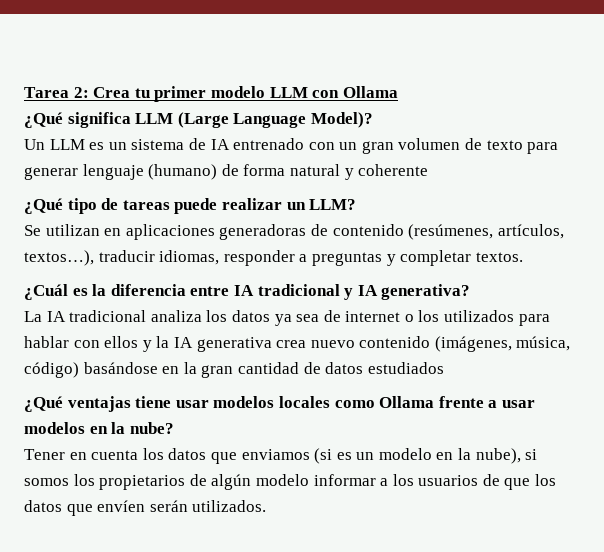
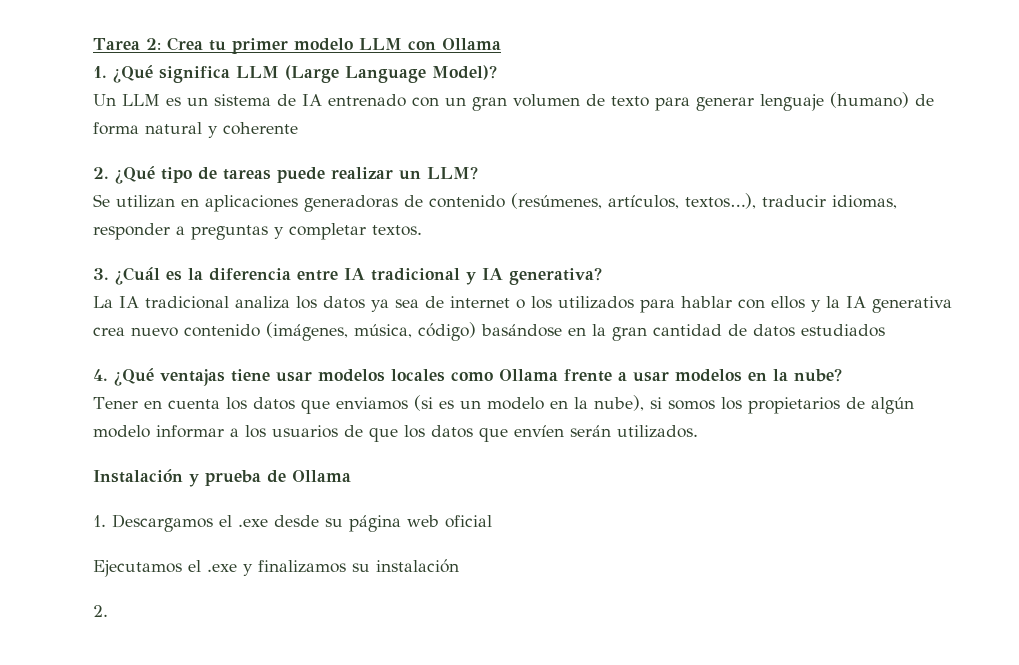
(398, 92) none -> [93,66,107,78] 1.
(429, 170) none -> [93,167,109,179] 2.
(523, 257) none -> [93,268,109,280] 3.
(444, 368) none -> [93,369,108,381] 4.
(267, 506) none -> [93,469,351,487] [93,514,492,532] [93,559,459,577] [93,605,108,617] // Instalación y prueba de Ollama // 1. Descargamos el .exe desde su página web oficial // Ejecutamos el .exe y finalizamos su instalación // 2.

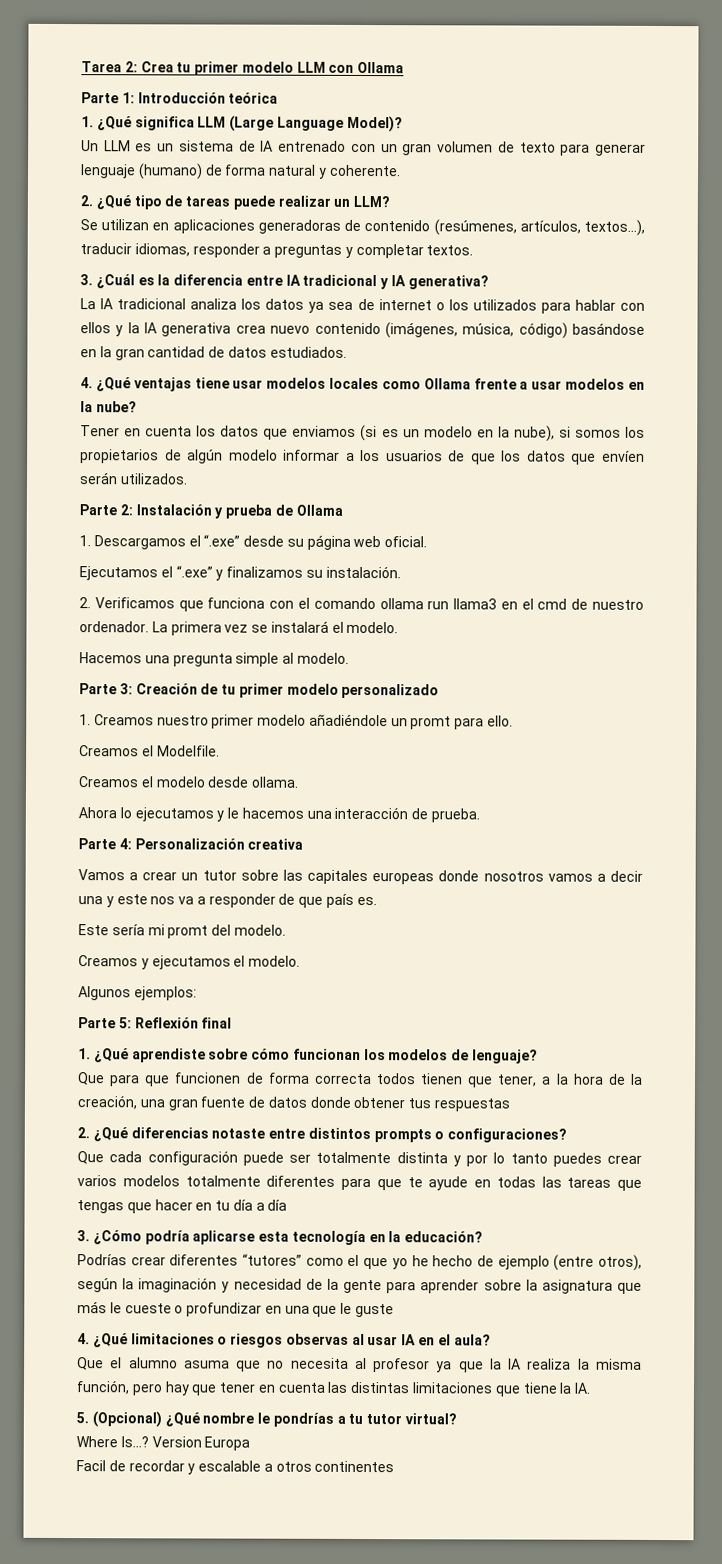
(501, 44) none -> [81,92,279,104] // Parte 1: Introducción teórica
[223,122,298,135] coherente -> [329,164,401,177] coherente.
[801,324,885,337] estudiados -> [269,346,347,358] estudiados.
(698, 431) none -> [79,504,133,516] Parte 2:
[238,519,268,527] .exe -> [203,534,241,547] “.exe”
[445,515,492,528] oficial -> [384,536,428,548] oficial.
[207,564,237,572] .exe -> [175,565,213,578] “.exe”
[376,559,459,573] [93,605,108,617] instalación // 2. -> [325,565,401,579] [79,597,644,612] [79,620,399,636] [79,652,349,667] [79,683,440,699] [79,713,514,730] [79,745,220,757] [78,776,300,788] [78,806,481,823] [78,838,304,850] [78,869,643,885] [78,893,377,908] [78,924,286,939] [78,955,301,970] [78,986,197,1001] [78,1017,233,1029] [78,1048,539,1064] [77,1072,643,1088] [77,1095,511,1112] [77,1127,568,1143] [77,1150,642,1167] [77,1175,642,1191] [77,1199,288,1214] [77,1230,484,1246] [77,1253,642,1271] [77,1277,642,1294] [77,1301,395,1318] [77,1333,491,1348] [77,1357,642,1373] [76,1380,592,1397] [76,1411,458,1428] [76,1436,251,1451] [76,1460,395,1475] instalación. // 2. Verificamos que funciona con el comando ollama run llama3 en el cmd de nuestro ordenador. La primera vez se instalará el modelo. // Hacemos una pregunta simple al modelo. // Parte 3: Creación de tu primer modelo personalizado // 1. Creamos nuestro primer modelo añadiéndole un promt para ello. // Creamos el Modelfile. // Creamos el modelo desde ollama. // Ahora lo ejecutamos y le hacemos una interacción de prueba. // Parte 4: Personalización creativa // Vamos a crear un tutor sobre las capitales europeas donde nosotros vamos a decir una y este nos va a responder de que país es. // Este sería mi promt del modelo. // Creamos y ejecutamos el modelo. // Algunos ejemplos: // Parte 5: Reflexión final // 1. ¿Qué aprendiste sobre cómo funcionan los modelos de lenguaje? // Que para que funcionen de forma correcta todos tienen que tener, a la hora de la creación, una gran fuente de datos donde obtener tus respuestas // 2. ¿Qué diferencias notaste entre distintos prompts o configuraciones? // Que cada configuración puede ser totalmente distinta y por lo tanto puedes crear varios modelos totalmente diferentes para que te ayude en todas las tareas que tengas que hacer en tu día a día // 3. ¿Cómo podría aplicarse esta tecnología en la educación? // Podrías crear diferentes “tutores” como el que yo he hecho de ejemplo (entre otros), según la imaginación y necesidad de la gente para aprender sobre la asignatura que más le cueste o profundizar en una que le guste // 4. ¿Qué limitaciones o riesgos observas al usar IA en el aula? // Que el alumno asuma que no necesita al profesor ya que la IA realiza la misma función, pero hay que tener en cuenta las distintas limitaciones que tiene la IA. // 5. (Opcional) ¿Qué nombre le pondrías a tu tutor virtual? // Where Is…? Version Europa // Facil de recordar y escalable a otros continentes

